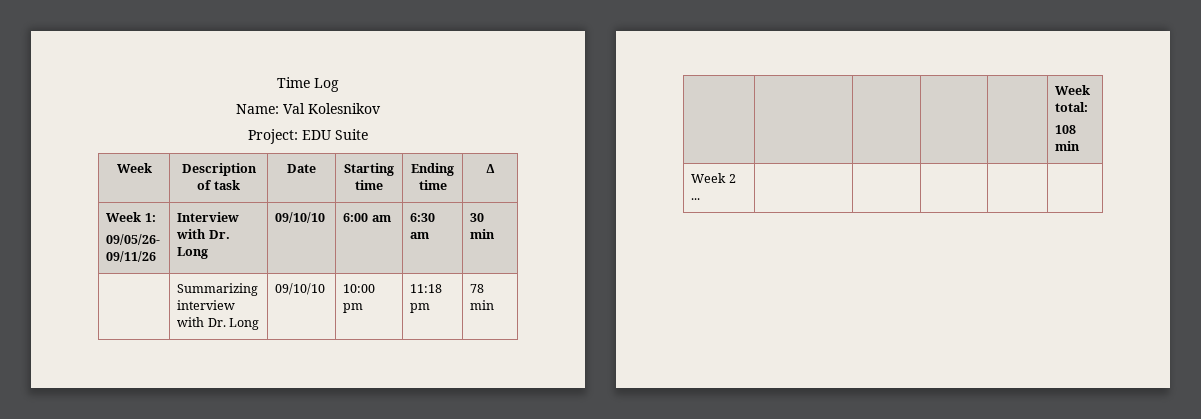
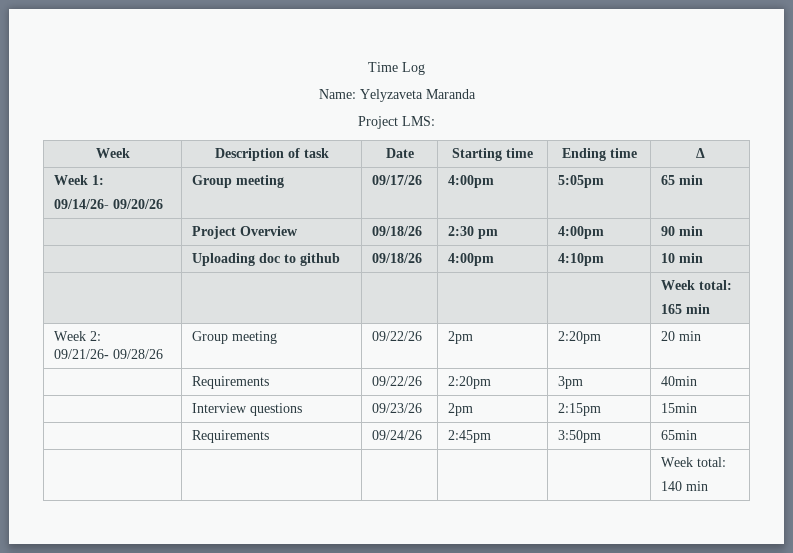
[283,103,381,114] [248,129,368,144] Val Kolesnikov // Project: EDU Suite -> [359,89,476,102] [358,116,435,129] Yelyzaveta Maranda // Project LMS:
[106,234,161,245] [106,251,157,262] [177,212,240,222] [176,229,230,239] [177,247,209,259] [275,212,326,223] [343,213,391,222] [410,213,436,222] [410,232,430,239] [470,213,485,222] [470,229,496,239] [177,283,259,296] [177,300,236,310] [177,317,259,330] [275,283,326,295] [343,284,376,293] [343,303,364,313] [410,284,443,293] [410,303,431,313] [470,284,485,293] 09/05/26- 09/11/26 | Interview with Dr. Long | 09/10/10 | 6:00 am | 6:30 am | 30 min // | Summarizing interview with Dr. Long | 09/10/10 | 10:00 pm | 11:18 pm | 78 -> [54,199,164,209] [192,175,285,188] [372,175,423,185] [448,175,495,188] [558,175,605,188] [661,175,704,185] [192,226,299,239] [372,226,423,236] [448,226,499,239] [558,226,605,239] [661,226,704,236] [192,253,341,266] [372,253,423,263] [448,253,495,266] [558,253,605,266] [661,253,676,263] 09/14/26- 09/20/26 | Group meeting | 09/17/26 | 4:00pm | 5:05pm | 65 min // | Project Overview | 09/18/26 | 2:30 pm | 4:00pm | 90 min // | Uploading doc to github | 09/18/26 | 4:00pm | 4:10pm | 10
[1055,125,1077,134] 108 -> [661,304,683,314] 165
[728,174,736,183] [691,198,701,200] 2 ... | | | | | -> [90,331,102,341] [54,349,164,359] [192,331,278,344] [372,331,423,341] [448,331,474,344] [558,331,602,344] [661,331,702,341] [192,376,270,389] [372,376,423,386] [448,376,492,389] [558,376,584,389] [661,376,698,386] [192,403,303,416] [372,403,423,413] [448,403,474,416] [558,403,602,416] [661,403,698,413] [192,430,270,443] [372,430,423,440] [448,430,492,443] [558,430,602,443] [661,430,698,440] [661,457,727,467] [661,481,709,491] 2: // 09/21/26- 09/28/26 | Group meeting | 09/22/26 | 2pm | 2:20pm | 20 min // | Requirements | 09/22/26 | 2:20pm | 3pm | 40min // | Interview questions | 09/23/26 | 2pm | 2:15pm | 15min // | Requirements | 09/24/26 | 2:45pm | 3:50pm | 65min // | | | | | Week total: // 140 min

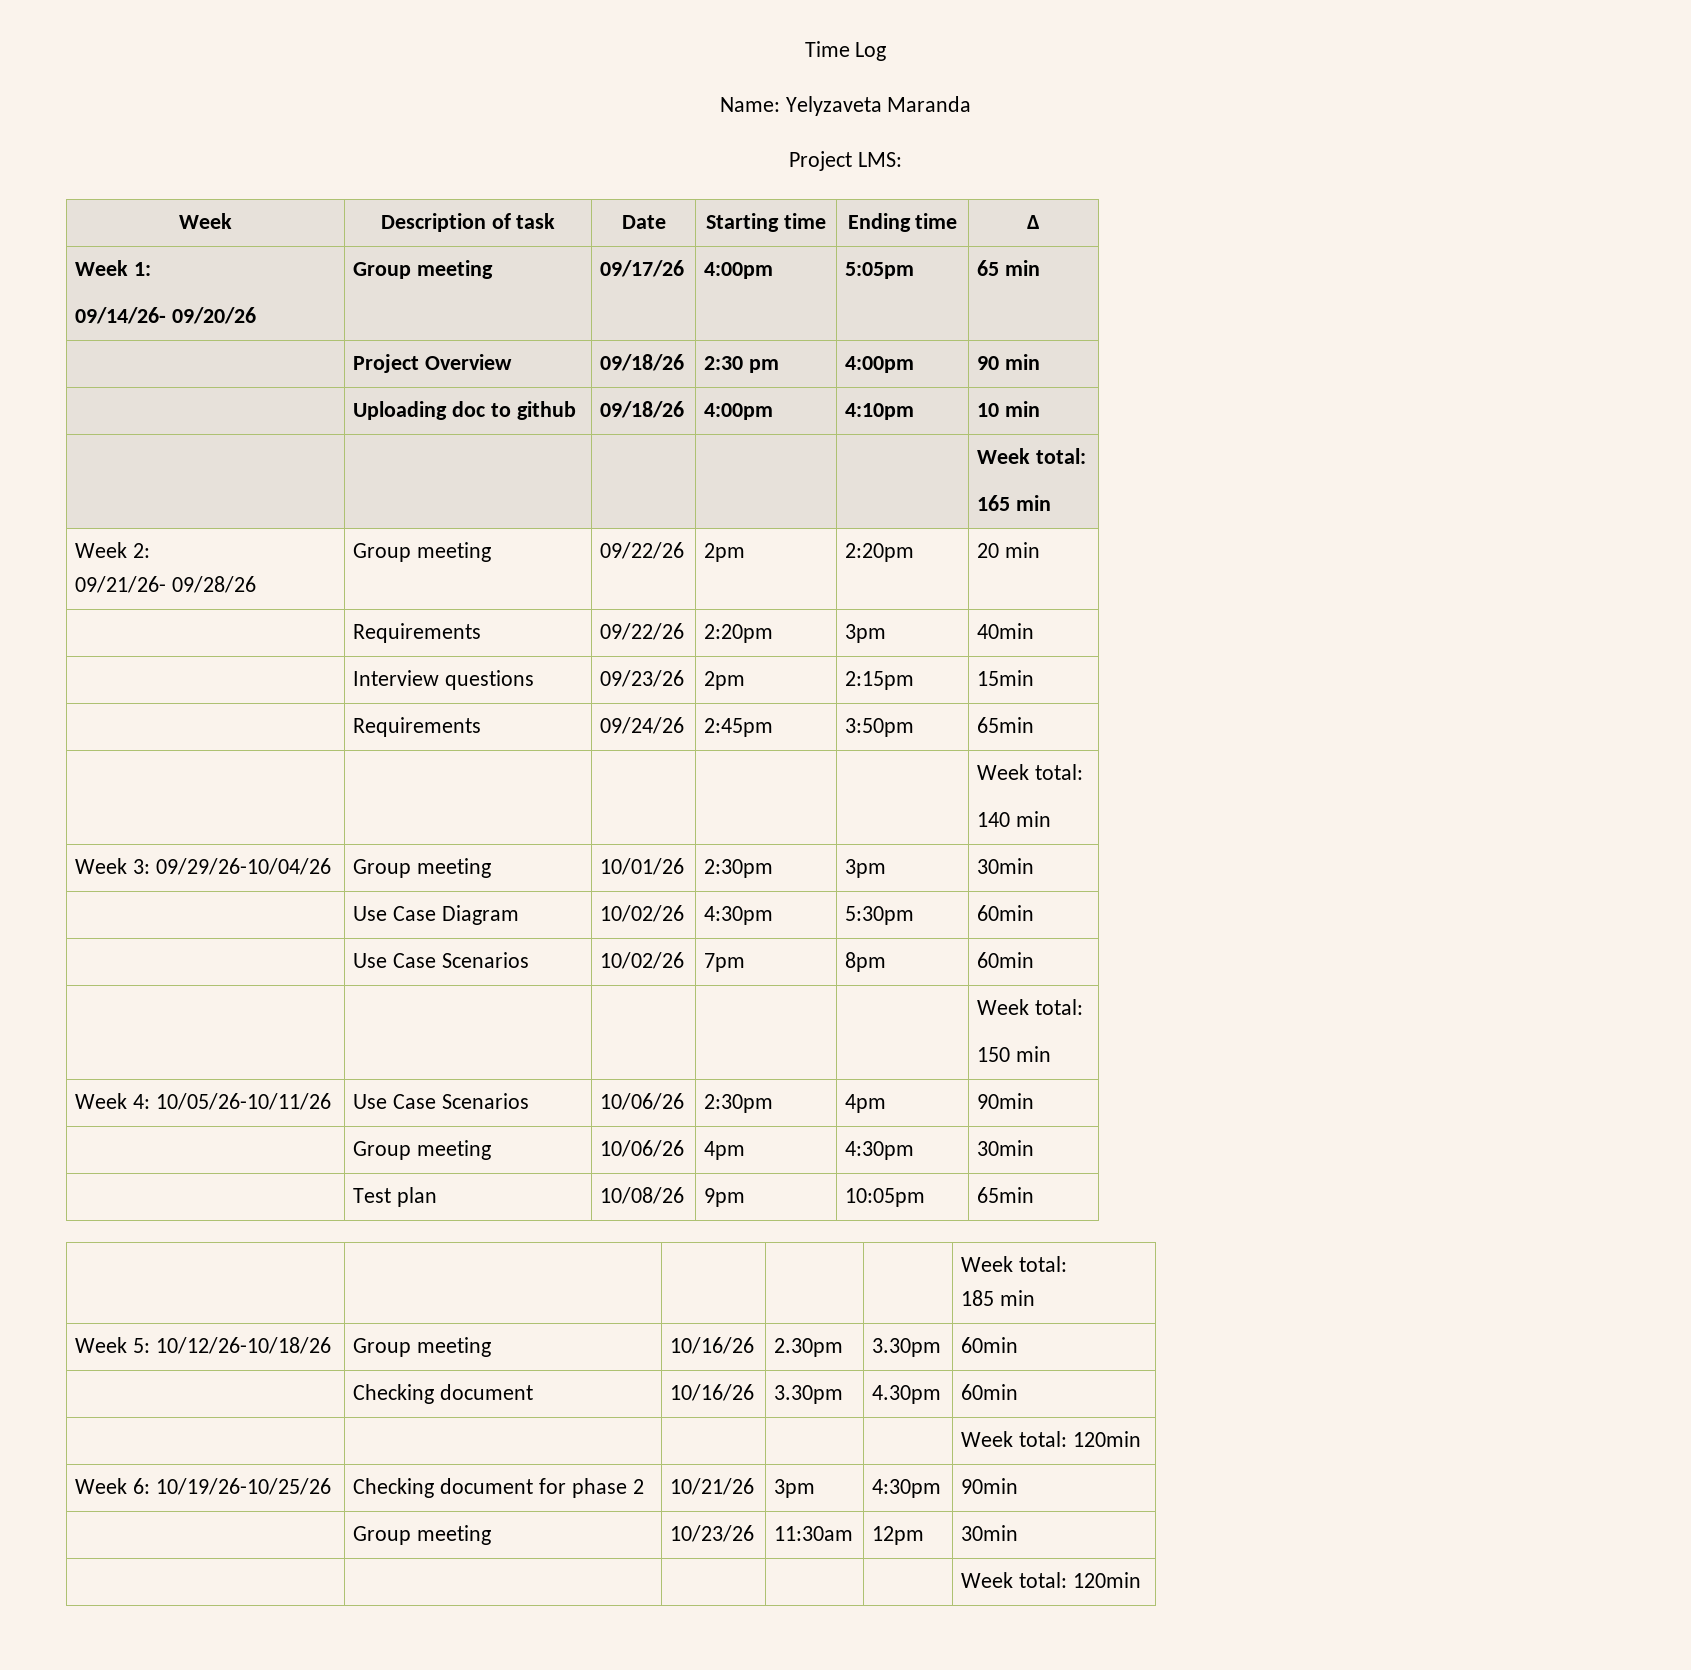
(709, 486) none -> [75,858,331,875] [353,858,492,878] [600,858,685,875] [704,859,774,878] [845,859,887,878] [977,858,1035,874] [353,905,519,925] [600,905,685,922] [704,906,774,925] [845,906,915,925] [977,905,1035,921] [353,952,529,968] [600,952,685,969] [704,953,746,972] [845,952,887,972] [977,952,1035,968] [977,999,1084,1015] [977,1046,1052,1062] [75,1093,331,1110] [353,1093,529,1109] [600,1093,685,1110] [704,1094,774,1113] [845,1094,887,1113] [977,1093,1035,1109] [353,1140,492,1160] [600,1140,685,1157] [704,1141,746,1160] [845,1141,915,1160] [977,1140,1035,1156] [353,1187,438,1207] [600,1187,685,1204] [704,1188,746,1207] [845,1188,926,1207] [977,1187,1035,1203] [961,1256,1068,1272] [961,1290,1036,1306] [75,1337,331,1354] [353,1337,492,1357] [670,1337,755,1354] [774,1338,844,1357] [872,1338,942,1357] [961,1337,1019,1353] [353,1384,534,1404] [670,1384,755,1401] [774,1385,844,1404] [872,1385,942,1404] [961,1384,1019,1400] [961,1431,1141,1447] [75,1478,331,1495] [353,1478,644,1498] [670,1478,755,1495] [774,1479,816,1498] [872,1479,942,1498] [961,1478,1019,1494] [353,1525,492,1545] [670,1525,755,1542] [774,1526,854,1541] [872,1526,925,1545] [961,1525,1019,1541] [961,1572,1141,1588] // Week 3: 09/29/26-10/04/26 | Group meeting | 10/01/26 | 2:30pm | 3pm | 30min // | Use Case Diagram | 10/02/26 | 4:30pm | 5:30pm | 60min // | Use Case Scenarios | 10/02/26 | 7pm | 8pm | 60min // | | | | | Week total: // 150 min // Week 4: 10/05/26-10/11/26 | Use Case Scenarios | 10/06/26 | 2:30pm | 4pm | 90min // | Group meeting | 10/06/26 | 4pm | 4:30pm | 30min // | Test plan | 10/08/26 | 9pm | 10:05pm | 65min // | | | | | Week total: // 185 min // Week 5: 10/12/26-10/18/26 | Group meeting | 10/16/26 | 2.30pm | 3.30pm | 60min // | Checking document | 10/16/26 | 3.30pm | 4.30pm | 60min // | | | | | Week total: 120min // Week 6: 10/19/26-10/25/26 | Checking document for phase 2 | 10/21/26 | 3pm | 4:30pm | 90min // | Group meeting | 10/23/26 | 11:30am | 12pm | 30min // | | | | | Week total: 120min

